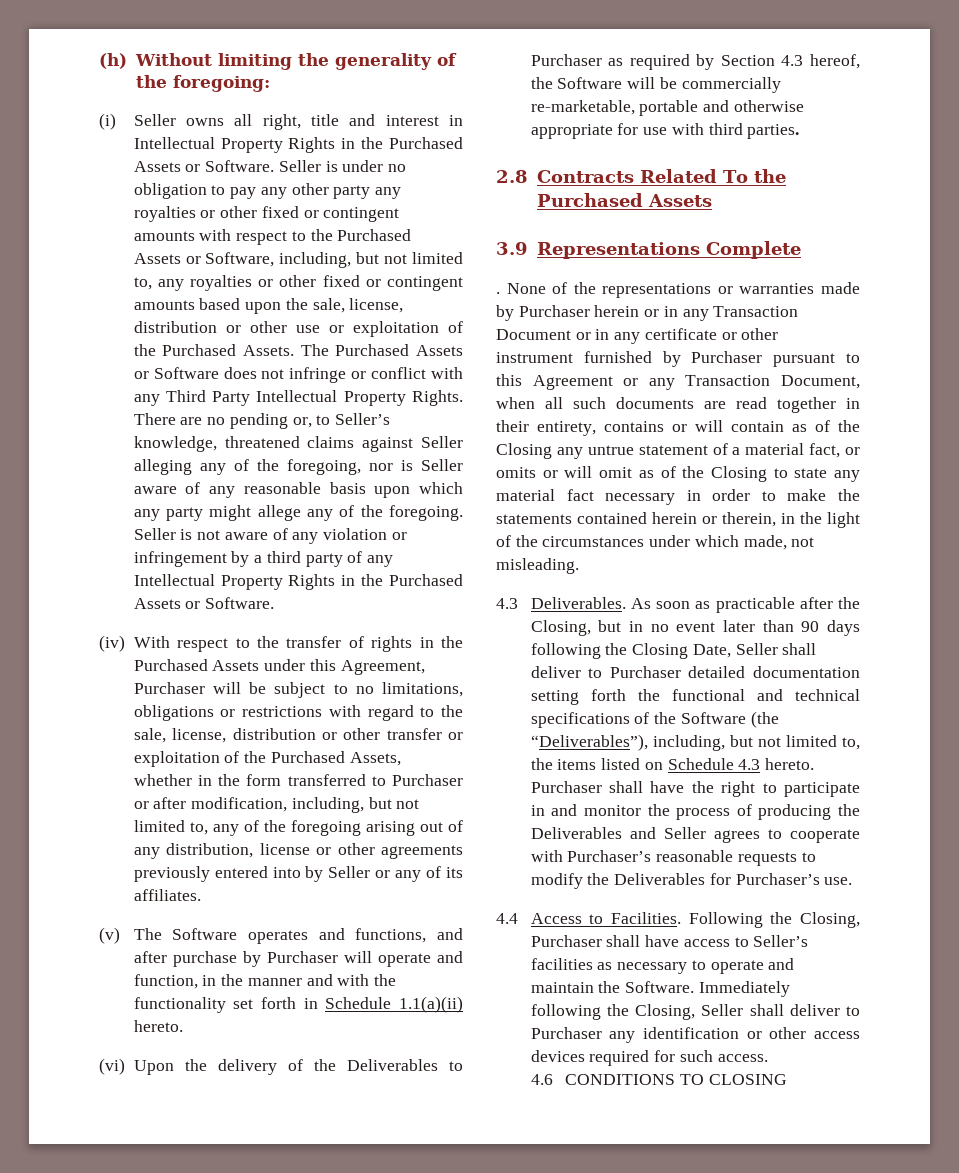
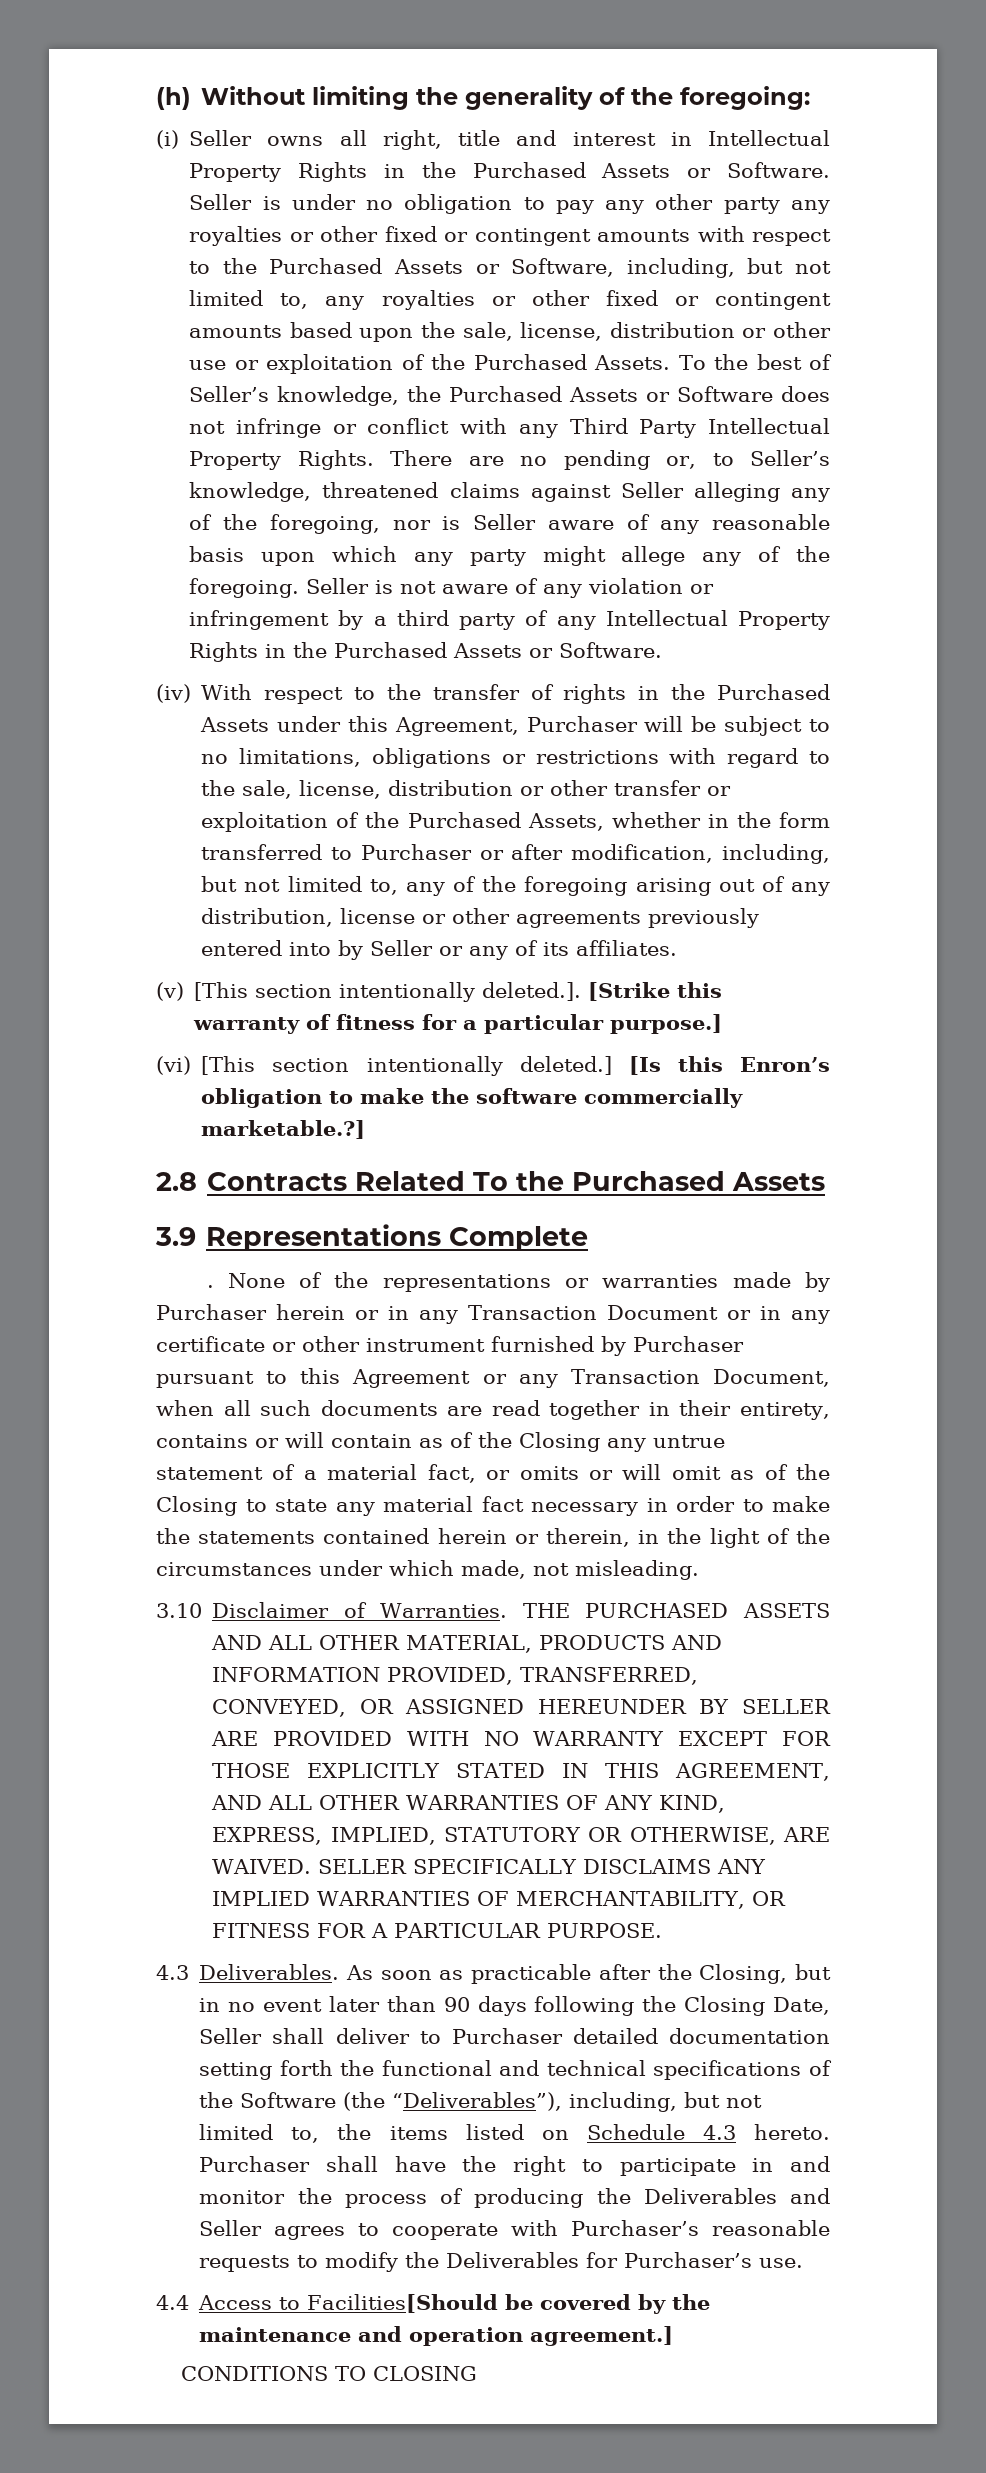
[300,344,329,356] The -> [678,354,832,370] [189,386,442,406] To the best of Seller’s knowledge, the
[133,928,463,944] [133,951,463,967] [133,974,397,989] [133,996,463,1013] [133,1020,183,1032] [99,1058,463,1075] [530,54,860,70] [530,77,781,93] [530,100,804,116] [530,123,800,139] The Software operates and functions, and after purchase by Purchaser will operate and function, in the manner and with the functionality set forth in Schedule 1.1(a)(ii) hereto. // (vi) Upon the delivery of the Deliverables to Purchaser as required by Section 4.3 hereof, the Software will be commercially re-marketable, portable and otherwise appropriate for use with third parties. -> [194,982,723,1002] [193,1014,723,1034] [156,1056,830,1076] [201,1088,744,1108] [201,1120,366,1139] [This section intentionally deleted.]. [Strike this warranty of fitness for a particular purpose.] // (vi) [This section intentionally deleted.] [Is this Enron’s obligation to make the software commercially marketable.?]
(579, 566) none -> [156,1602,831,1618] [211,1635,723,1653] [212,1667,699,1685] [212,1699,831,1717] [211,1731,831,1746] [212,1763,831,1781] [211,1795,726,1813] [212,1827,831,1845] [212,1859,767,1874] [212,1891,787,1909] [212,1923,663,1938] // 3.10 Disclaimer of Warranties. THE PURCHASED ASSETS AND ALL OTHER MATERIAL, PRODUCTS AND INFORMATION PROVIDED, TRANSFERRED, CONVEYED, OR ASSIGNED HEREUNDER BY SELLER ARE PROVIDED WITH NO WARRANTY EXCEPT FOR THOSE EXPLICITLY STATED IN THIS AGREEMENT, AND ALL OTHER WARRANTIES OF ANY KIND, EXPRESS, IMPLIED, STATUTORY OR OTHERWISE, ARE WAIVED. SELLER SPECIFICALLY DISCLAIMS ANY IMPLIED WARRANTIES OF MERCHANTABILITY, OR FITNESS FOR A PARTICULAR PURPOSE.
[611,912,860,928] [530,935,809,947] [530,958,795,974] [530,981,790,997] [530,1004,860,1020] [530,1027,860,1043] [530,1050,768,1066] [530,1074,553,1085] Facilities. Following the Closing, Purchaser shall have access to Seller’s facilities as necessary to operate and maintain the Software. Immediately following the Closing, Seller shall deliver to Purchaser any identification or other access devices required for such access. // 4.6 -> [307,2294,711,2314] [199,2326,674,2346] Facilities[Should be covered by the maintenance and operation agreement.] //

